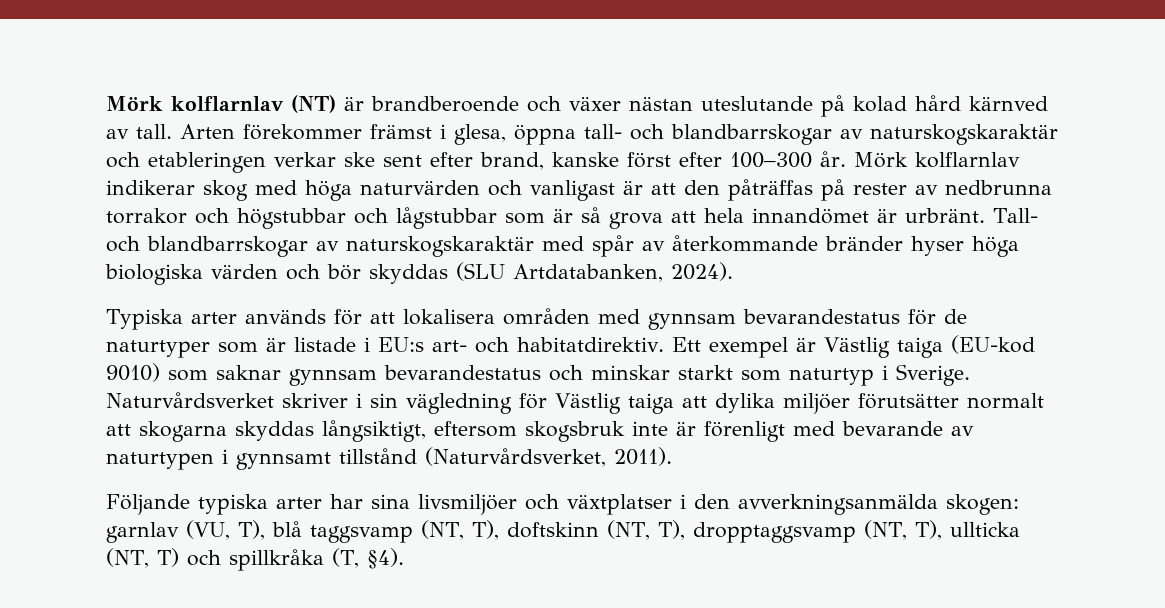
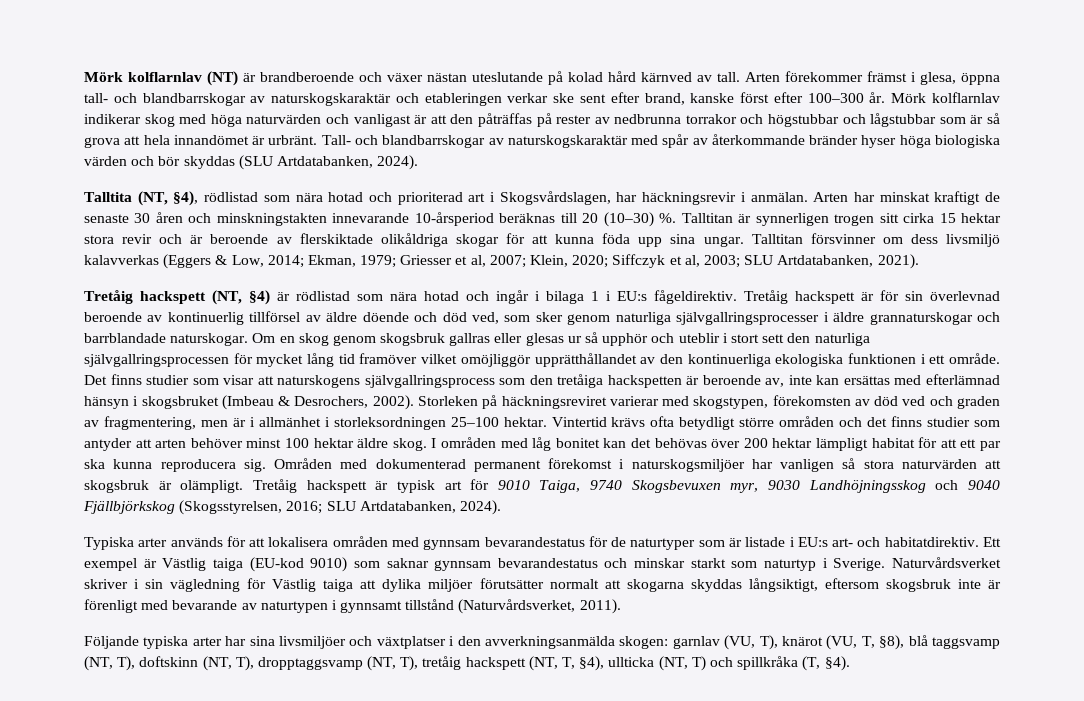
(733, 271) none -> [84,191,1001,206] [84,212,1002,227] [84,233,1001,247] [84,254,919,269] [84,290,1000,305] [84,311,1001,325] [84,332,870,346] [84,353,1000,367] [84,374,1000,388] [84,395,1001,410] [84,416,1001,430] [84,437,1002,451] [84,458,1001,472] [84,479,1000,493] [83,500,501,515] // Talltita (NT, §4), rödlistad som nära hotad och prioriterad art i Skogsvårdslagen, har häckningsrevir i anmälan. Arten har minskat kraftigt de senaste 30 åren och minskningstakten innevarande 10-årsperiod beräknas till 20 (10–30) %. Talltitan är synnerligen trogen sitt cirka 15 hektar stora revir och är beroende av flerskiktade olikåldriga skogar för att kunna föda upp sina ungar. Talltitan försvinner om dess livsmiljö kalavverkas (Eggers & Low, 2014; Ekman, 1979; Griesser et al, 2007; Klein, 2020; Siffczyk et al, 2003; SLU Artdatabanken, 2021). // Tretåig hackspett (NT, §4) är rödlistad som nära hotad och ingår i bilaga 1 i EU:s fågeldirektiv. Tretåig hackspett är för sin överlevnad beroende av kontinuerlig tillförsel av äldre döende och död ved, som sker genom naturliga självgallringsprocesser i äldre grannaturskogar och barrblandade naturskogar. Om en skog genom skogsbruk gallras eller glesas ur så upphör och uteblir i stort sett den naturliga självgallringsprocessen för mycket lång tid framöver vilket omöjliggör upprätthållandet av den kontinuerliga ekologiska funktionen i ett område. Det finns studier som visar att naturskogens självgallringsprocess som den tretåiga hackspetten är beroende av, inte kan ersättas med efterlämnad hänsyn i skogsbruket (Imbeau & Desrochers, 2002). Storleken på häckningsreviret varierar med skogstypen, förekomsten av död ved och graden av fragmentering, men är i allmänhet i storleksordningen 25–100 hektar. Vintertid krävs ofta betydligt större områden och det finns studier som antyder att arten behöver minst 100 hektar äldre skog. I områden med låg bonitet kan det behövas över 200 hektar lämpligt habitat för att ett par ska kunna reproducera sig. Områden med dokumenterad permanent förekomst i naturskogsmiljöer har vanligen så stora naturvärden att skogsbruk är olämpligt. Tretåig hackspett är typisk art för 9010 Taiga, 9740 Skogsbevuxen myr, 9030 Landhöjningsskog och 9040 Fjällbjörkskog (Skogsstyrelsen, 2016; SLU Artdatabanken, 2024).
(265, 530) none -> [781,635,905,650] knärot (VU, T, §8),
(942, 530) none -> [422,656,605,671] tretåig hackspett (NT, T, §4),

